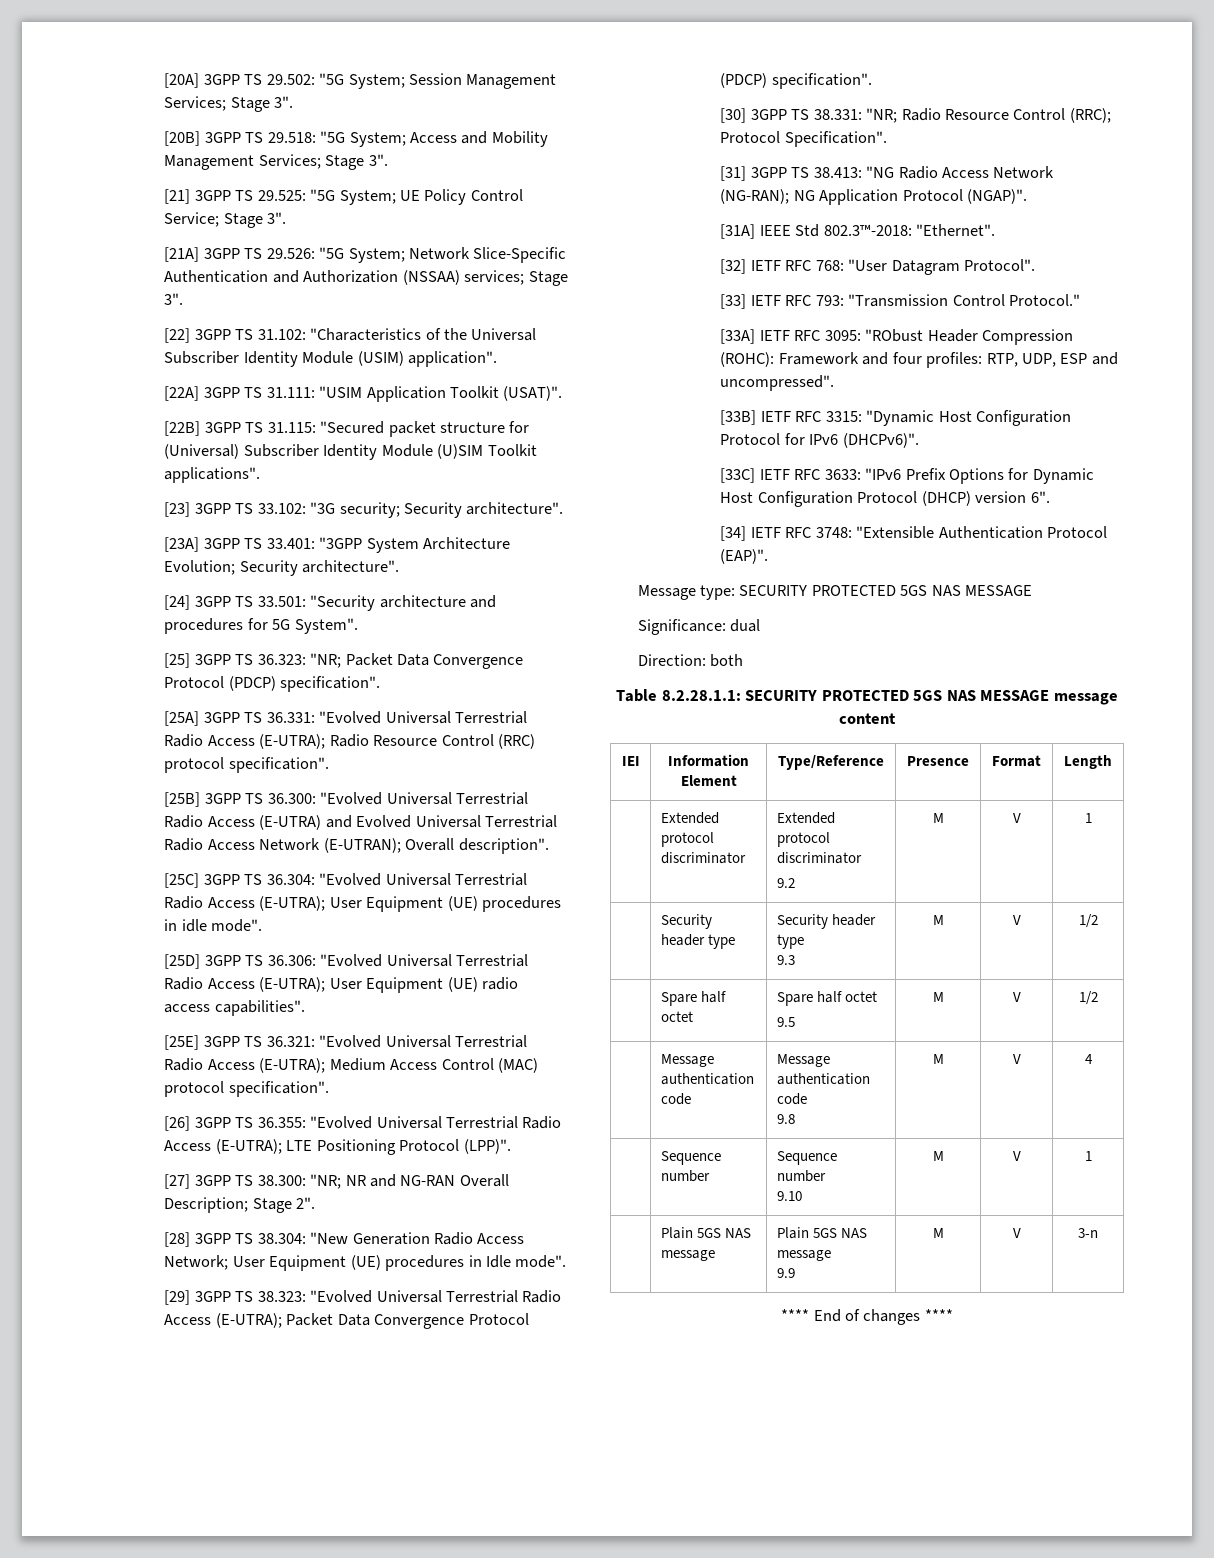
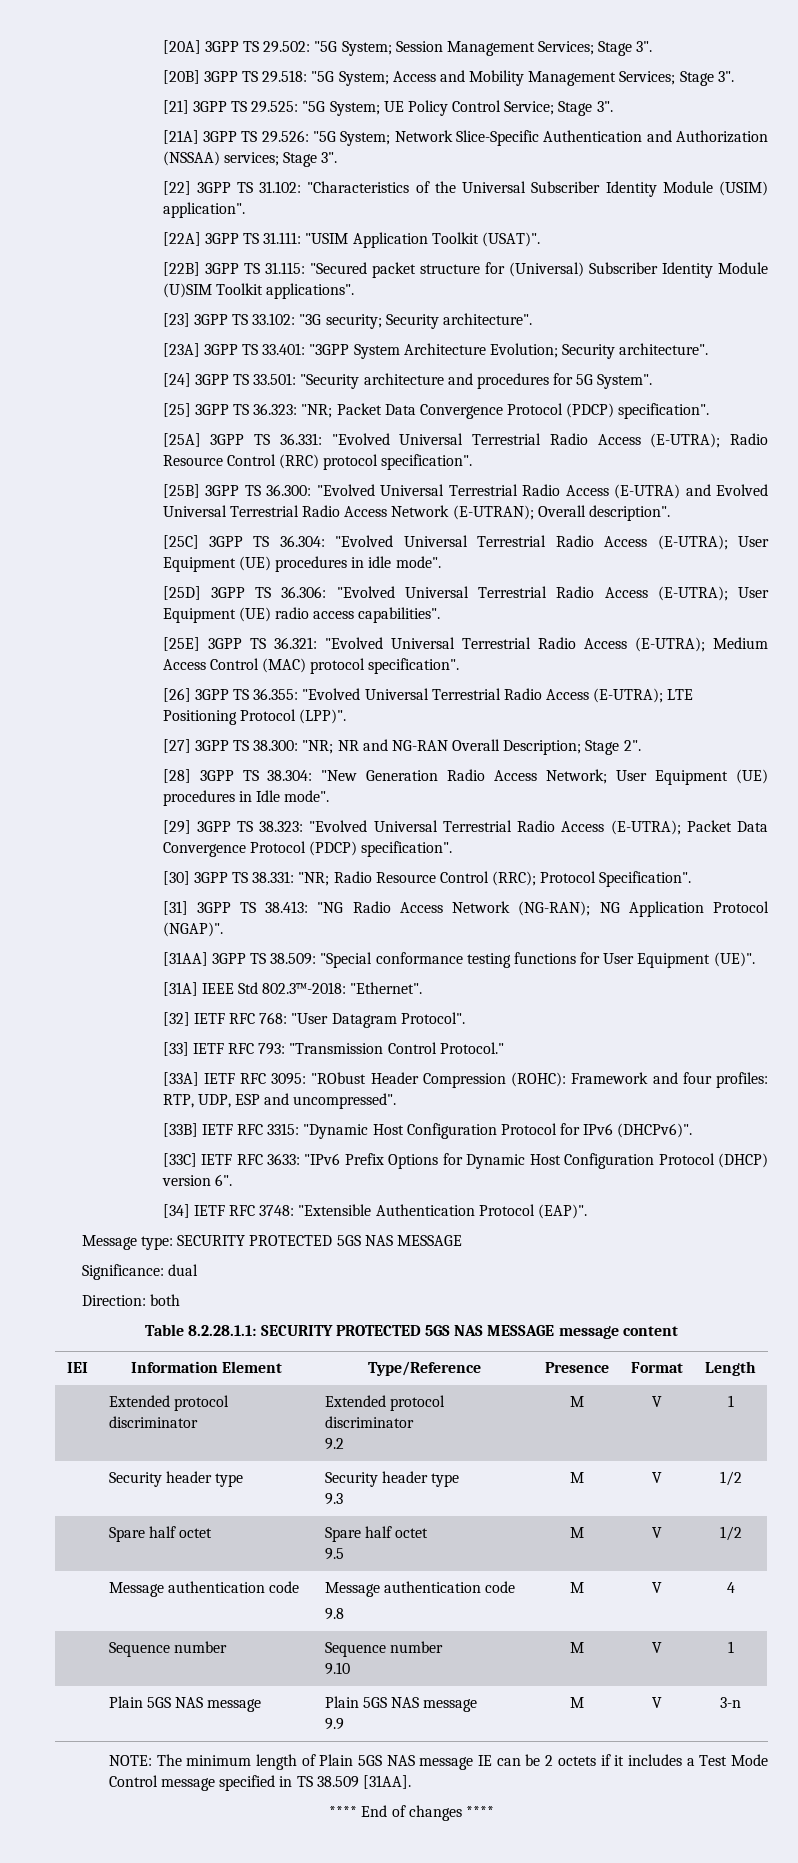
(1028, 196) none -> [162,952,755,968] // [31AA] 3GPP TS 38.509: "Special conformance testing functions for User Equipment (UE)".
(1098, 1233) none -> [108,1754,768,1770] [108,1775,411,1791] // NOTE: The minimum length of Plain 5GS NAS message IE can be 2 octets if it includes a Test Mode Control message specified in TS 38.509 [31AA].

